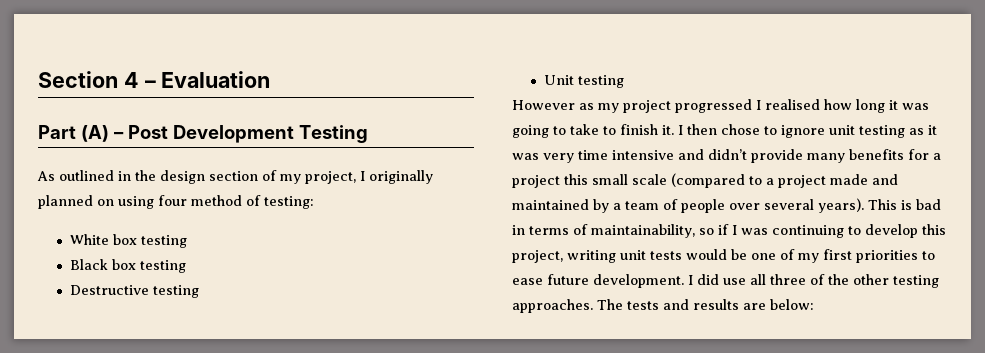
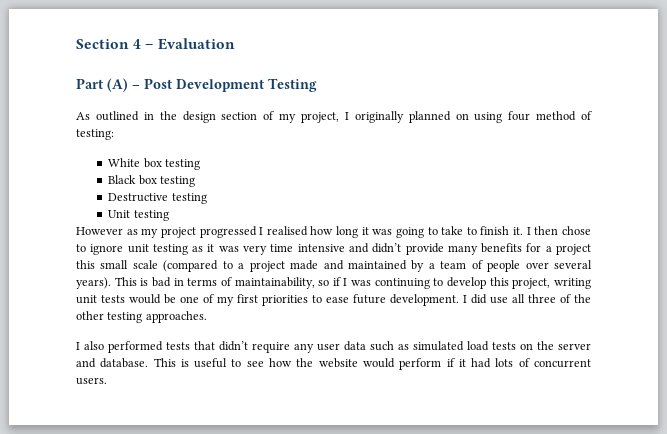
[597,299,814,310] The tests and results are below: -> [76,341,591,353] [76,358,592,370] [76,377,107,385] // I also performed tests that didn’t require any user data such as simulated load tests on the server and database. This is useful to see how the website would perform if it had lots of concurrent users.

